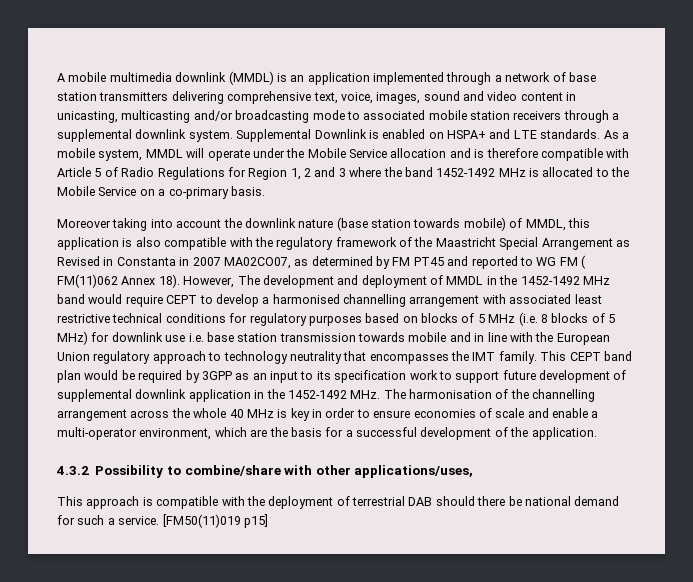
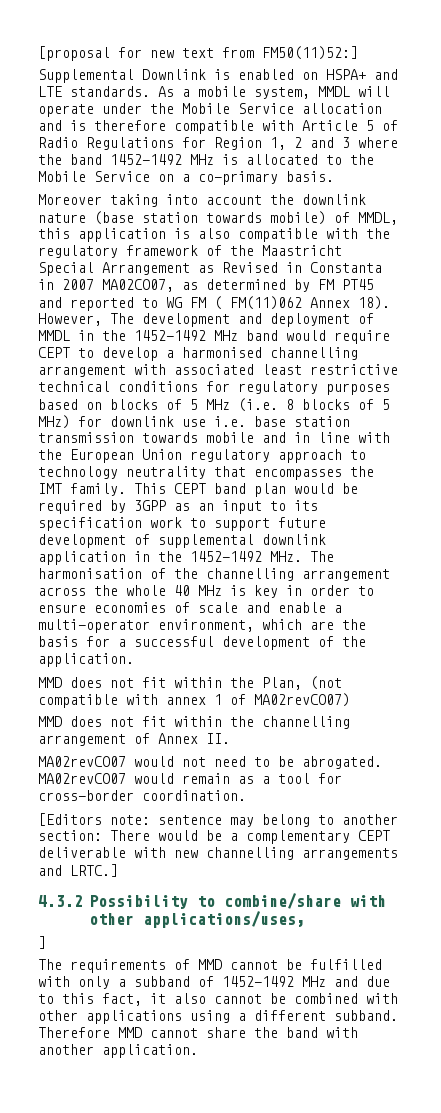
[57,71,596,85] [57,91,577,104] [57,110,620,123] [57,129,233,142] A mobile multimedia downlink (MMDL) is an application implemented through a network of base station transmitters delivering comprehensive text, voice, images, sound and video content in unicasting, multicasting and/or broadcasting mode to associated mobile station receivers through a supplemental downlink system. -> [38,46,358,61] [proposal for new text from FM50(11)52:] //
(597, 433) none -> [38,676,342,690] [38,693,350,708] [38,716,350,729] [38,733,230,746] [38,756,382,769] [38,773,342,784] [38,790,246,801] [38,813,398,827] [38,830,390,844] [38,847,398,860] [38,864,118,877] // MMD does not fit within the Plan, (not compatible with annex 1 of MA02revCO07) // MMD does not fit within the channelling arrangement of Annex II. // MA02revCO07 would not need to be abrogated. MA02revCO07 would remain as a tool for cross-border coordination. // [Editors note: sentence may belong to another section: There would be a complementary CEPT deliverable with new channelling arrangements and LRTC.]
[57,496,620,509] [57,514,268,528] This approach is compatible with the deployment of terrestrial DAB should there be national demand for such a service. [FM50(11)019 p15] -> [38,936,46,949] [38,959,382,973] [38,976,390,989] [38,993,398,1006] [38,1010,398,1024] [38,1027,358,1038] [38,1044,198,1058] ] // The requirements of MMD cannot be fulfilled with only a subband of 1452-1492 MHz and due to this fact, it also cannot be combined with other applications using a different subband. Therefore MMD cannot share the band with another application.

